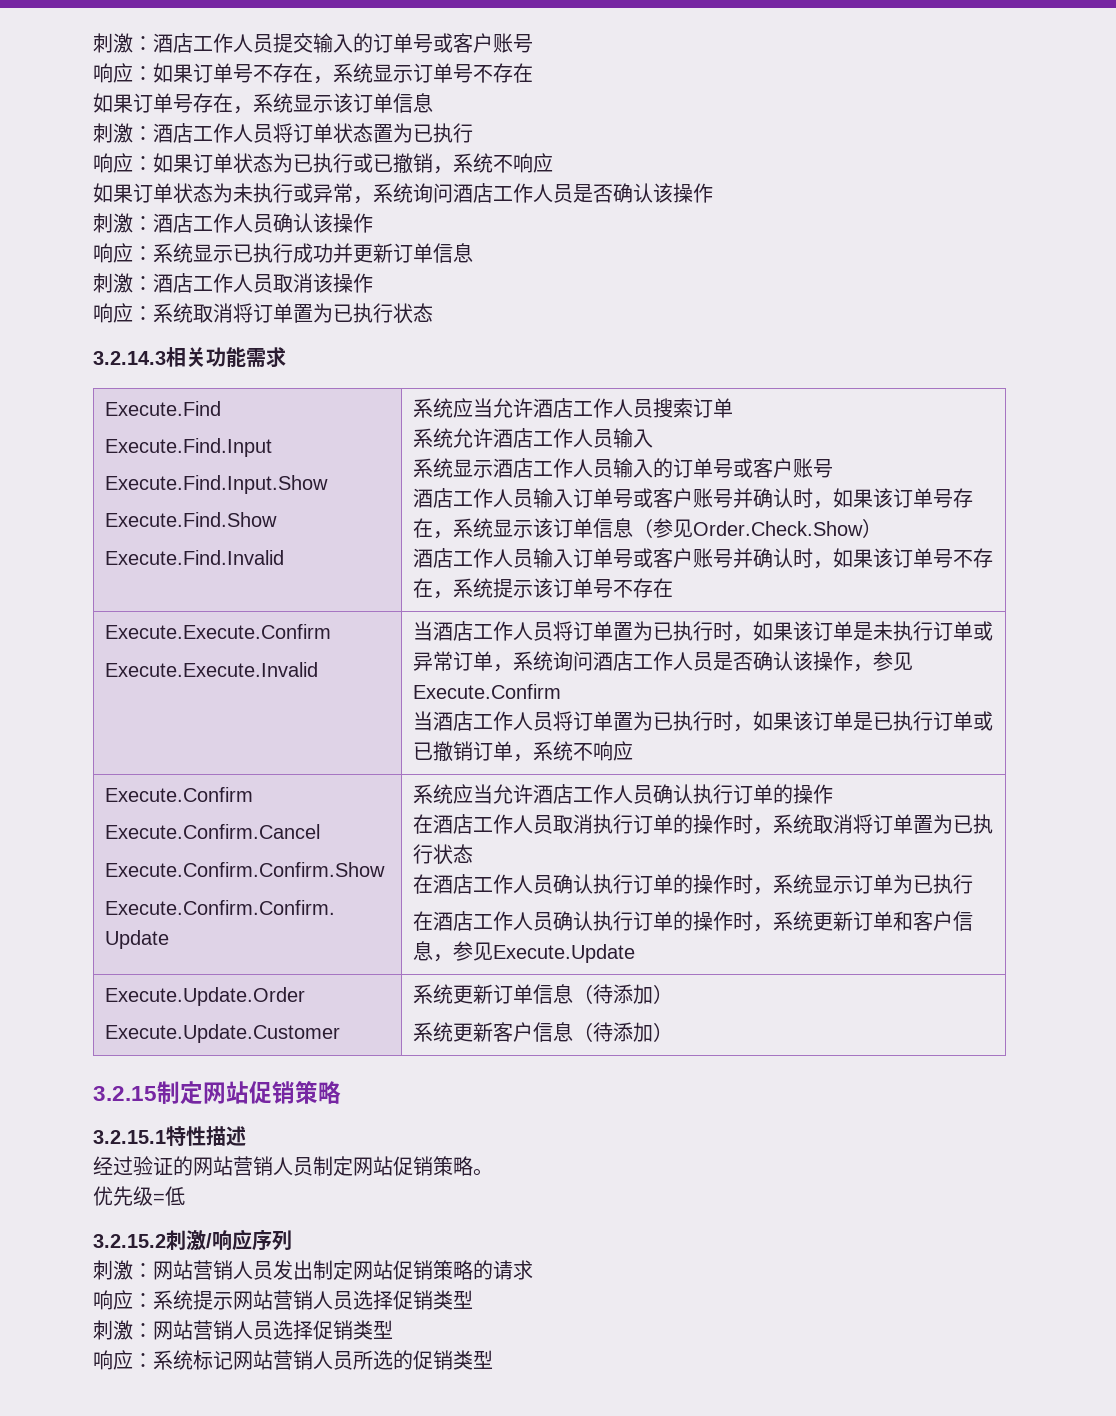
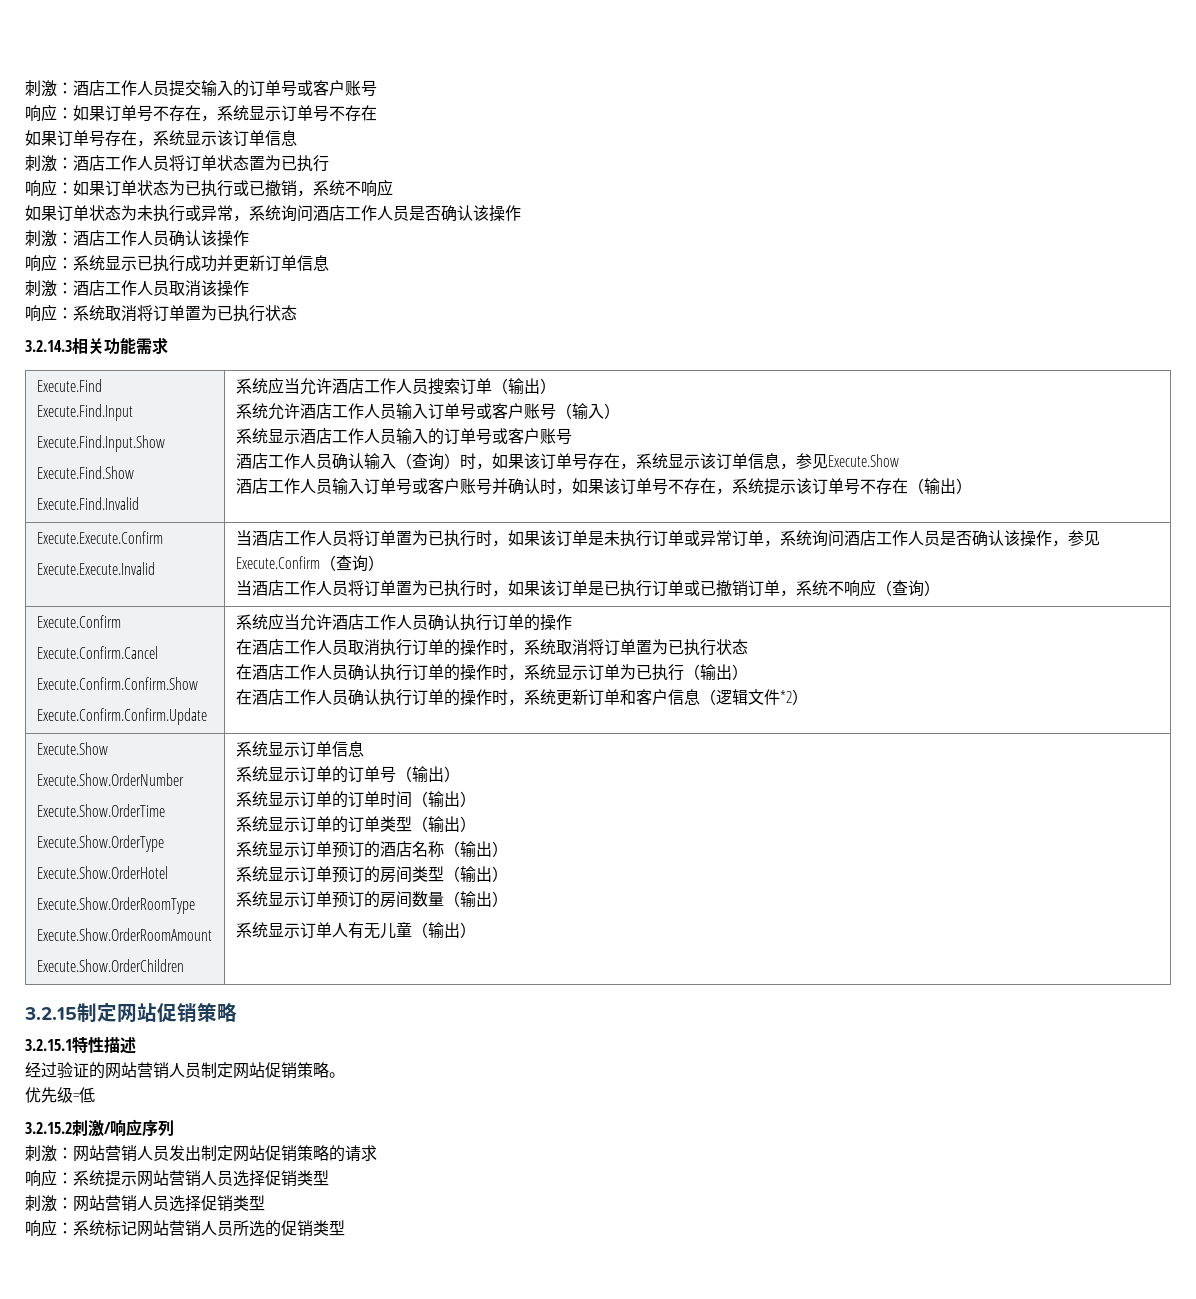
(733, 408) none -> [491,378,556,394] （输出）
(653, 438) none -> [427,403,620,420] 订单号或客户账号（输入）
[532,488,793,508] 输入订单号或客户账号并确认 -> [331,453,460,470] 确认输入（查询）
[632,518,882,538] （参见Order.Check.Show） -> [779,453,899,470] ，参见Execute.Show
(673, 588) none -> [907,478,972,494] （输出）
(561, 691) none -> [319,555,384,572] （查询）
(633, 751) none -> [875,580,940,597] （查询）
(973, 884) none -> [683,664,748,680] （输出）
[432,941,635,963] [104,987,305,1006] [104,1024,340,1043] [412,984,673,1004] [412,1022,653,1042] ，参见Execute.Update // Execute.Update.Order // Execute.Update.Customer | 系统更新订单信息（待添加） // 系统更新客户信息（待添加 -> [699,689,808,705] [36,742,108,755] [36,773,184,786] [36,804,165,817] [36,835,164,852] [36,866,168,879] [36,897,195,914] [36,928,212,941] [36,959,184,972] [235,741,364,757] [235,766,460,783] [235,791,476,808] [235,816,476,833] [235,841,508,858] [235,866,508,883] [235,891,508,908] [235,922,460,939] （逻辑文件*2） // Execute.Show // Execute.Show.OrderNumber // Execute.Show.OrderTime // Execute.Show.OrderType // Execute.Show.OrderHotel // Execute.Show.OrderRoomType // Execute.Show.OrderRoomAmount // Execute.Show.OrderChildren | 系统显示订单信息 // 系统显示订单的订单号（输出） // 系统显示订单的订单时间（输出） // 系统显示订单的订单类型（输出） // 系统显示订单预订的酒店名称（输出） // 系统显示订单预订的房间类型（输出） // 系统显示订单预订的房间数量（输出） // 系统显示订单人有无儿童（输出

